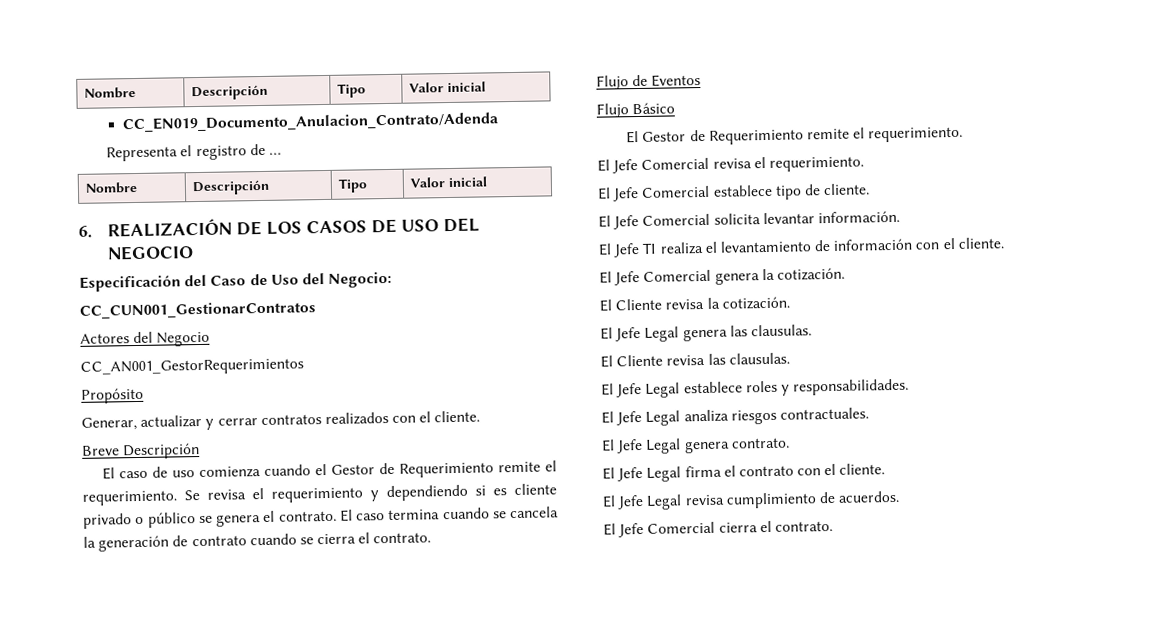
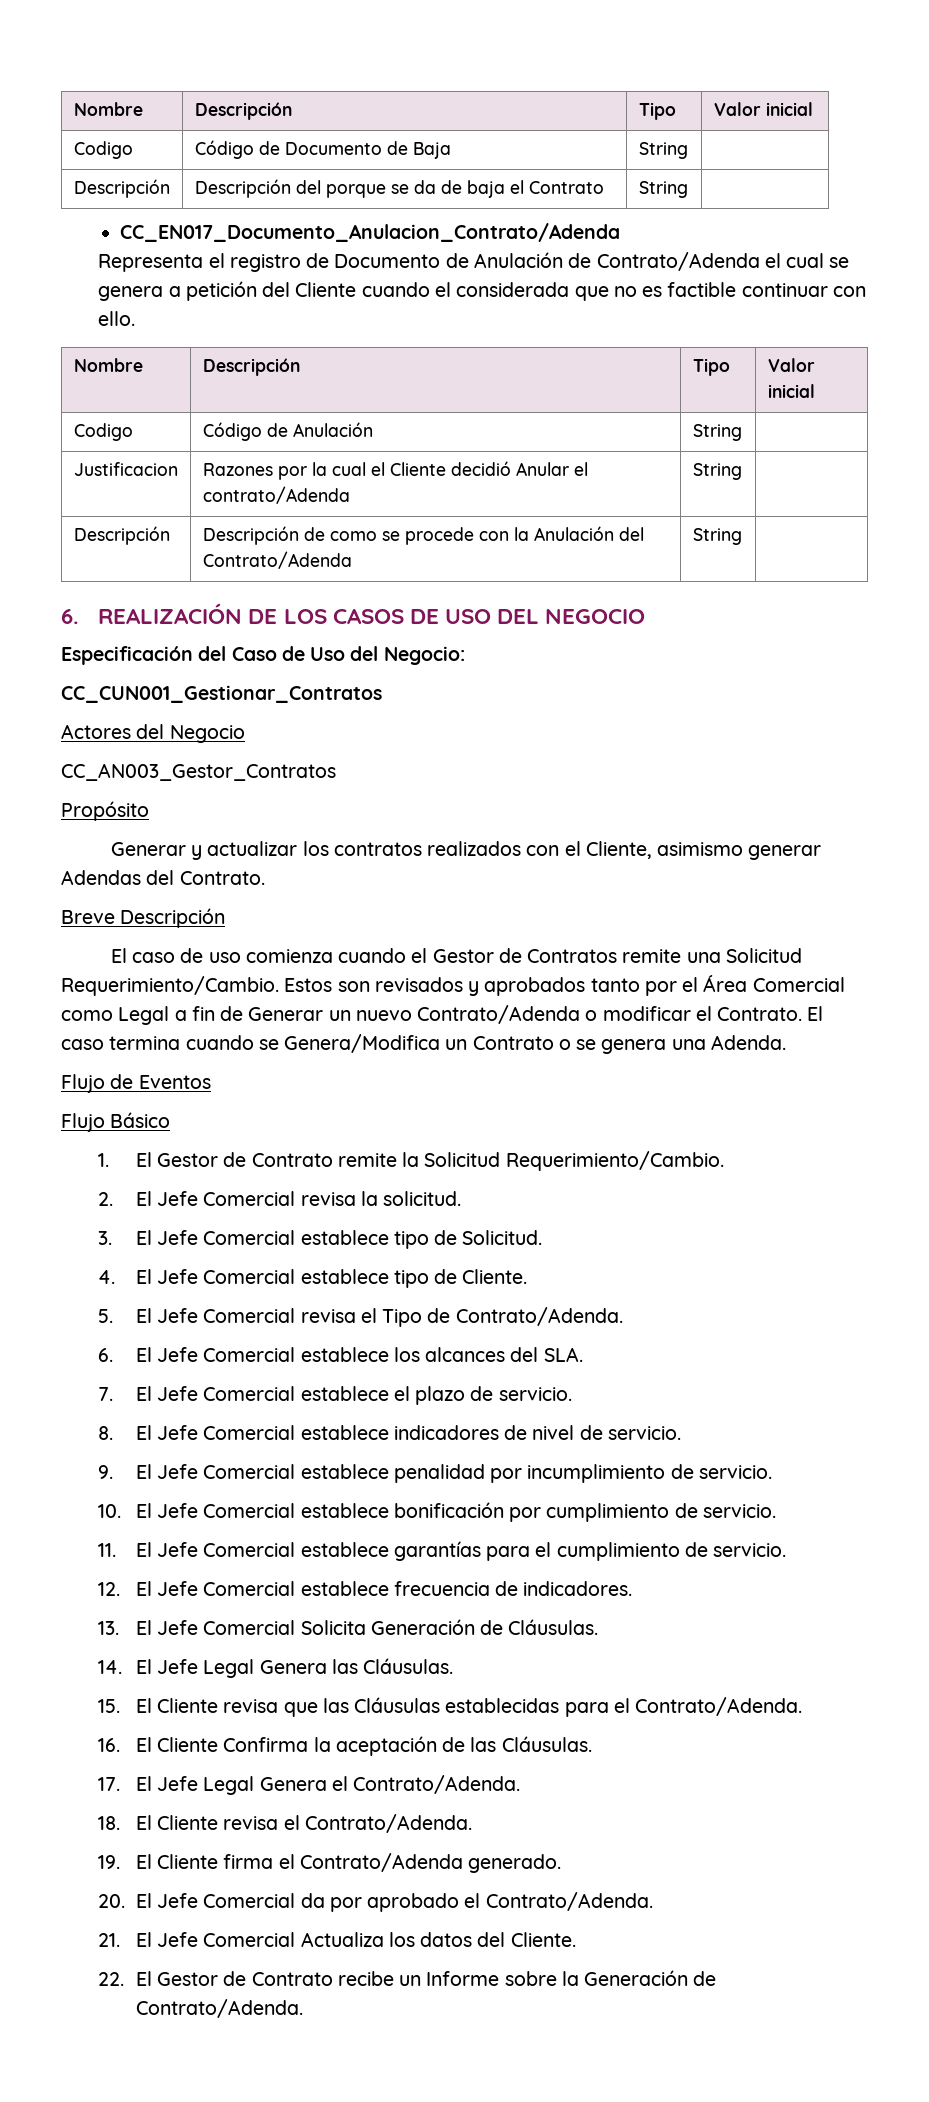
[84,86,137,99] [191,84,269,101] [337,83,367,98] [409,81,487,93] [122,112,499,133] [106,143,282,162] [85,181,139,194] [192,179,271,196] [338,178,369,193] [410,176,488,188] Nombre | Descripción | Tipo | Valor inicial // CC_EN019_Documento_Anulacion_Contrato/Adenda // Representa el registro de … // Nombre | Descripción | Tipo | Valor inicial -> [73,102,143,116] [194,102,292,120] [638,102,676,120] [713,102,813,116] [73,141,133,159] [194,140,451,159] [638,142,688,159] [73,179,170,198] [194,179,604,198] [638,181,688,198] [119,223,620,242] [98,252,850,272] [98,281,866,301] [98,311,136,326] [73,358,143,372] [202,358,300,376] [692,358,730,376] [767,358,815,372] [767,384,815,398] [73,423,133,441] [202,422,373,441] [692,424,742,441] [73,462,178,476] [202,461,588,480] [202,486,350,504] [692,463,742,480] [73,526,170,545] [202,526,644,545] [202,551,352,569] [692,528,742,545] Nombre | Descripción | Tipo | Valor inicial // Codigo | Código de Documento de Baja | String | // Descripción | Descripción del porque se da de baja el Contrato | String | // CC_EN017_Documento_Anulacion_Contrato/Adenda // Representa el registro de Documento de Anulación de Contrato/Adenda el cual se genera a petición del Cliente cuando el considerada que no es factible continuar con ello. // Nombre | Descripción | Tipo | Valor inicial // Codigo | Código de Anulación | String | // Justificacion | Razones por la cual el Cliente decidió Anular el contrato/Adenda | String | // Descripción | Descripción de como se procede con la Anulación del Contrato/Adenda | String |
[79,301,316,319] CC_CUN001_GestionarContratos -> [61,685,382,703] CC_CUN001_Gestionar_Contratos
[80,358,304,376] CC_AN001_GestorRequerimientos -> [61,763,336,781] CC_AN003_Gestor_Contratos
[81,410,481,431] Generar, actualizar y cerrar contratos realizados con el cliente. -> [110,841,822,860] [61,870,265,885] Generar y actualizar los contratos realizados con el Cliente, asimismo generar Adendas del Contrato.
[399,460,557,478] [82,483,557,506] [83,510,337,529] Requerimiento remite el requerimiento. Se revisa el requerimiento y dependiendo si es cliente privado o público se genera el contrato. -> [527,948,802,963] [61,975,845,996] [61,1005,803,1025] Contratos remite una Solicitud Requerimiento/Cambio. Estos son revisados y aprobados tanto por el Área Comercial como Legal a fin de Generar un nuevo Contrato/Adenda o modificar el Contrato.
[510,506,559,519] [83,532,432,552] cancela la generación de contrato cuando se cierra el contrato. -> [284,1034,786,1054] Genera/Modifica un Contrato o se genera una Adenda.
[626,126,964,145] [597,156,864,174] [597,183,871,202] [598,210,900,230] [598,237,1004,258] [599,267,845,286] [599,296,790,312] [600,324,812,342] [600,352,790,368] [601,378,910,398] [601,407,869,426] [601,437,790,454] [602,463,886,482] [602,490,901,510] [603,520,833,538] El Gestor de Requerimiento remite el requerimiento. // El Jefe Comercial revisa el requerimiento. // El Jefe Comercial establece tipo de cliente. // El Jefe Comercial solicita levantar información. // El Jefe TI realiza el levantamiento de información con el cliente. // El Jefe Comercial genera la cotización. // El Cliente revisa la cotización. // El Jefe Legal genera las clausulas. // El Cliente revisa las clausulas. // El Jefe Legal establece roles y responsabilidades. // El Jefe Legal analiza riesgos contractuales. // El Jefe Legal genera contrato. // El Jefe Legal firma el contrato con el cliente. // El Jefe Legal revisa cumplimiento de acuerdos. // El Jefe Comercial cierra el contrato. -> [98,1151,724,1171] [98,1191,462,1206] [98,1230,543,1249] [98,1269,528,1288] [98,1307,623,1327] [98,1347,583,1362] [98,1386,572,1405] [98,1425,681,1440] [98,1464,772,1483] [98,1502,776,1522] [98,1541,787,1561] [98,1581,633,1596] [98,1619,599,1635] [98,1658,454,1678] [98,1697,803,1717] [98,1736,592,1756] [98,1775,521,1795] [98,1814,472,1833] [98,1853,562,1873] [98,1892,653,1912] [98,1932,576,1947] [98,1970,717,1986] [135,1999,303,2018] 1. El Gestor de Contrato remite la Solicitud Requerimiento/Cambio. // 2. El Jefe Comercial revisa la solicitud. // 3. El Jefe Comercial establece tipo de Solicitud. // 4. El Jefe Comercial establece tipo de Cliente. // 5. El Jefe Comercial revisa el Tipo de Contrato/Adenda. // 6. El Jefe Comercial establece los alcances del SLA. // 7. El Jefe Comercial establece el plazo de servicio. // 8. El Jefe Comercial establece indicadores de nivel de servicio. // 9. El Jefe Comercial establece penalidad por incumplimiento de servicio. // 10. El Jefe Comercial establece bonificación por cumplimiento de servicio. // 11. El Jefe Comercial establece garantías para el cumplimiento de servicio. // 12. El Jefe Comercial establece frecuencia de indicadores. // 13. El Jefe Comercial Solicita Generación de Cláusulas. // 14. El Jefe Legal Genera las Cláusulas. // 15. El Cliente revisa que las Cláusulas establecidas para el Contrato/Adenda. // 16. El Cliente Confirma la aceptación de las Cláusulas. // 17. El Jefe Legal Genera el Contrato/Adenda. // 18. El Cliente revisa el Contrato/Adenda. // 19. El Cliente firma el Contrato/Adenda generado. // 20. El Jefe Comercial da por aprobado el Contrato/Adenda. // 21. El Jefe Comercial Actualiza los datos del Cliente. // 22. El Gestor de Contrato recibe un Informe sobre la Generación de Contrato/Adenda.

